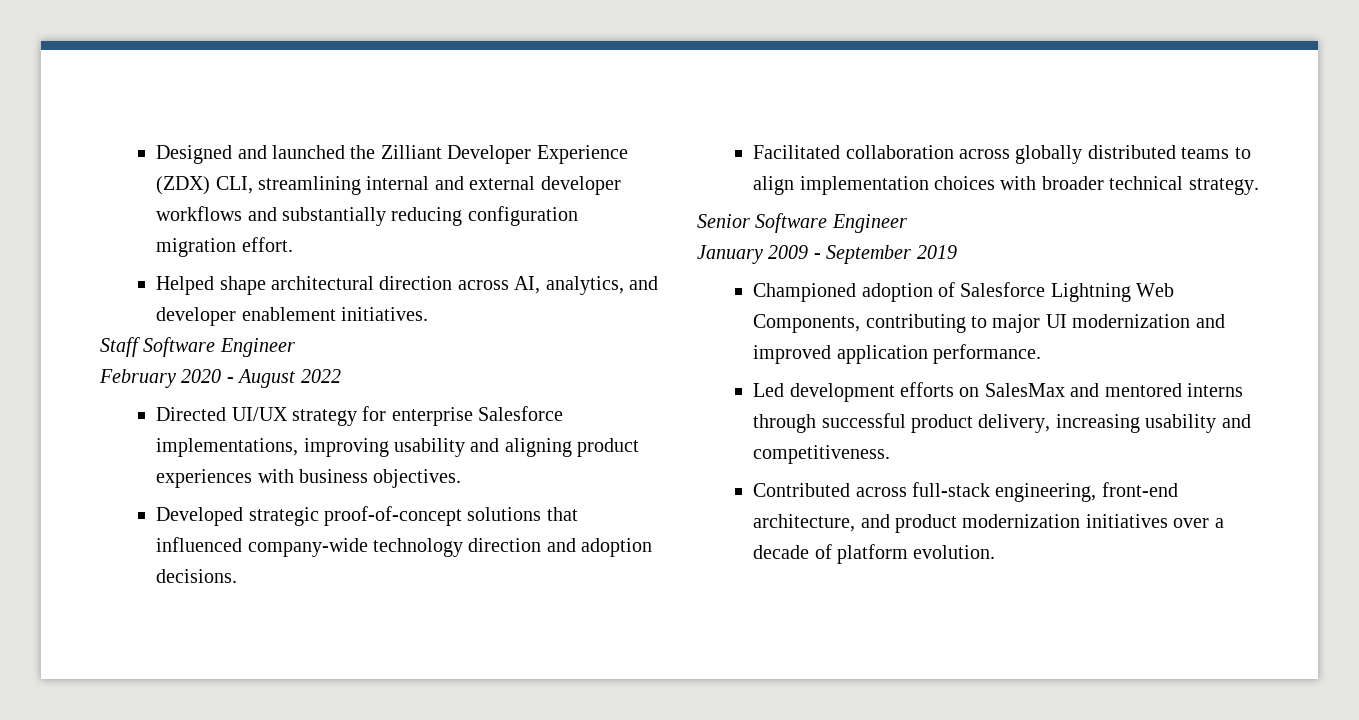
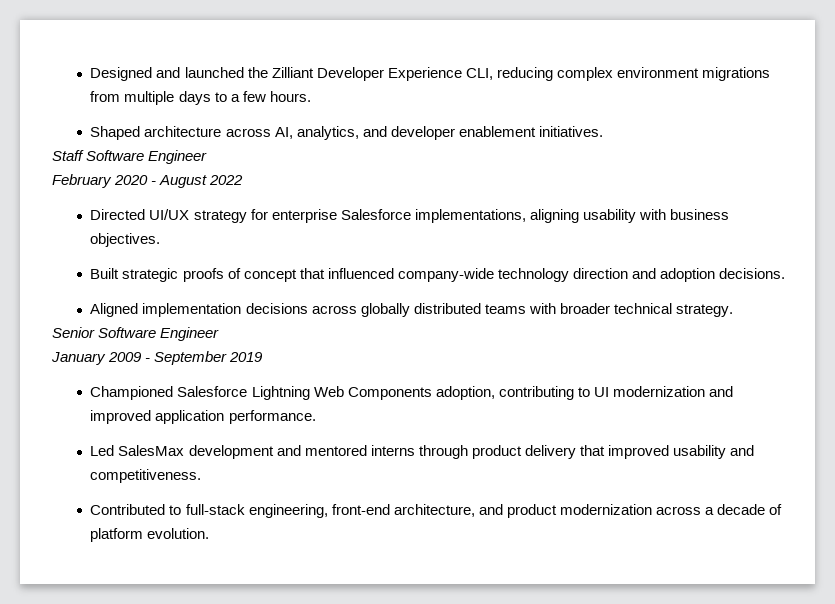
[156,176,621,195] [156,206,578,226] [156,237,293,257] [156,276,453,295] (ZDX) CLI, streamlining internal and external developer workflows and substantially reducing configuration migration effort. // Helped shape architectural direction -> [465,67,770,81] [90,91,311,105] [90,126,222,140] CLI, reducing complex environment migrations from multiple days to a few hours. // Shaped architecture
[303,438,640,457] [156,469,462,488] [156,506,542,526] improving usability and aligning product experiences with business objectives. // Developed strategic proof-of-concept solutions -> [529,209,729,223] [90,233,161,247] [90,268,297,282] aligning usability with business objectives. // Built strategic proofs of concept
[753,145,954,159] Facilitated collaboration -> [90,303,308,317] Aligned implementation decisions
[1234,147,1251,159] [753,176,996,195] to align implementation choices -> (526, 309) none
[861,282,956,302] adoption of -> (174, 393) none
[753,314,861,333] Components, -> [347,386,495,400] Components adoption,
[992,314,1041,333] major -> (590, 392) none
[789,382,1244,402] [753,413,1140,433] development efforts on SalesMax and mentored interns through successful product delivery, increasing -> [118,445,669,459] SalesMax development and mentored interns through product delivery that improved
[855,487,907,497] across -> [169,505,182,515] to
[1085,514,1210,528] initiatives over -> [655,506,701,515] across

